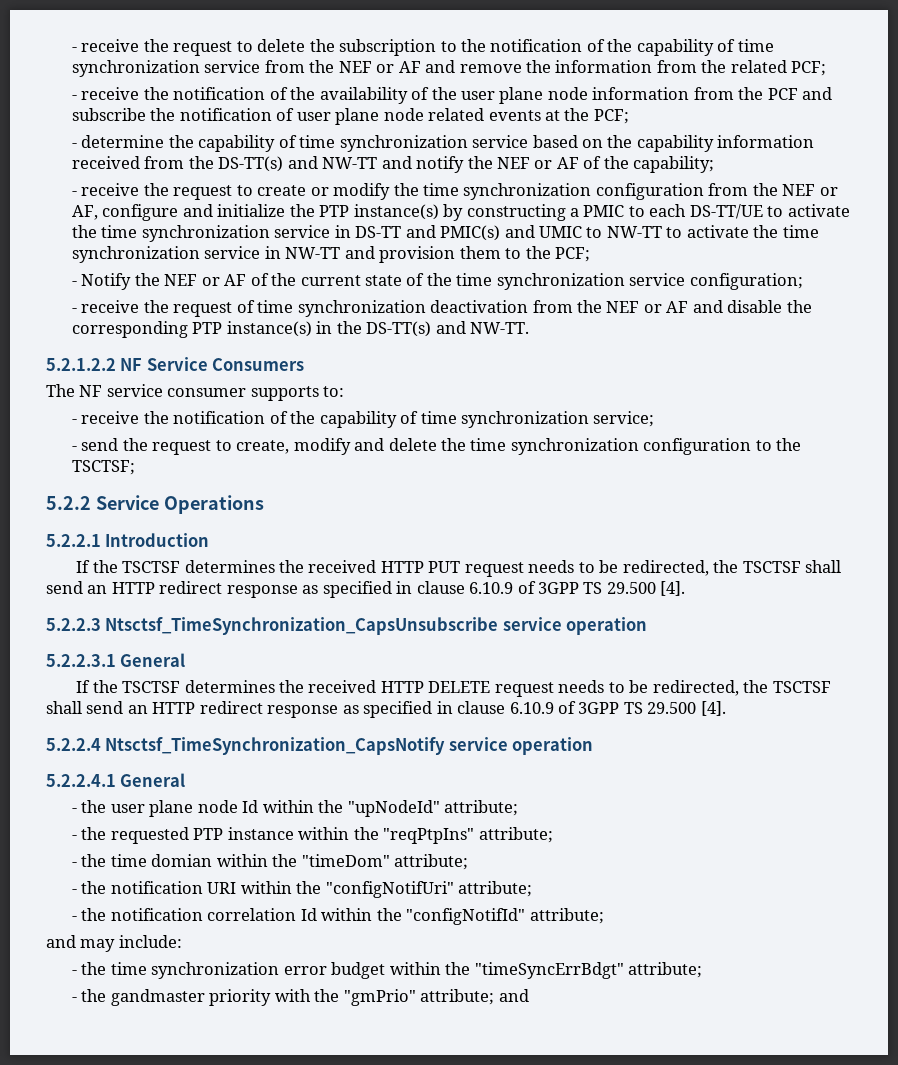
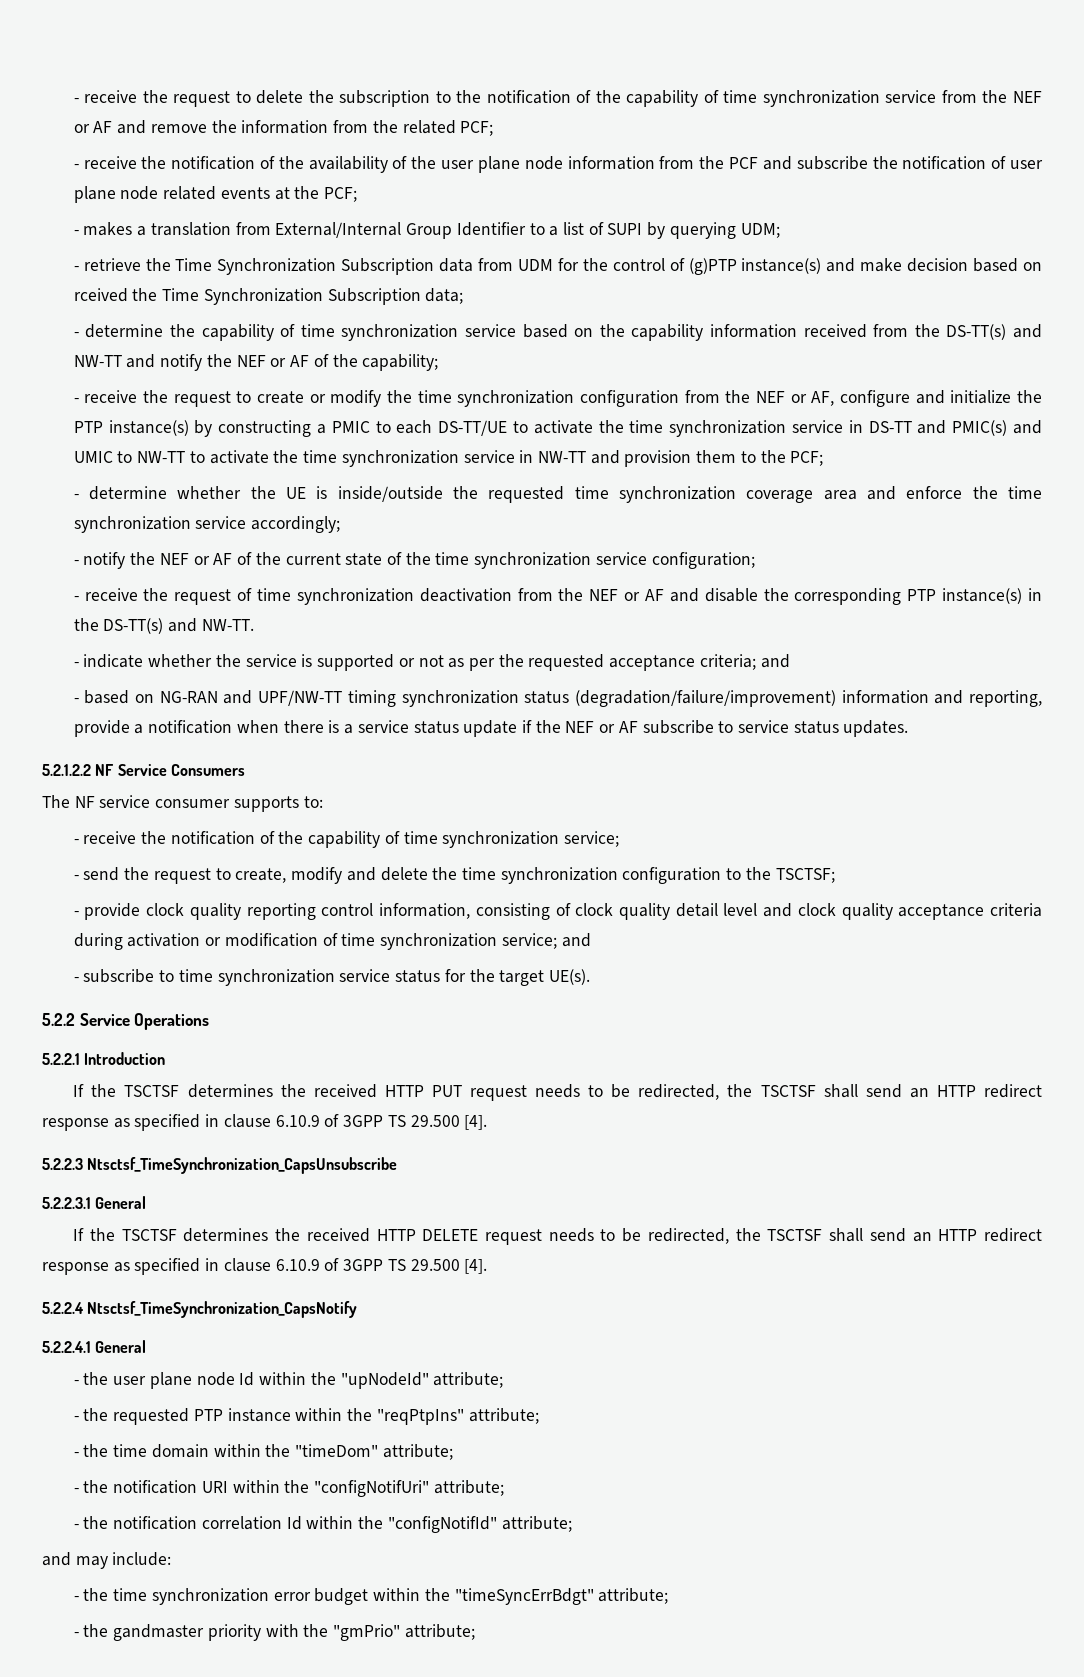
(629, 116) none -> [73,222,780,239] [73,258,1042,275] [73,288,464,305] // - makes a translation from External/Internal Group Identifier to a list of SUPI by querying UDM; // - retrieve the Time Synchronization Subscription data from UDM for the control of (g)PTP instance(s) and make decision based on rceived the Time Synchronization Subscription data;
[81,273,132,290] Notify -> [89,486,1043,503] [73,516,341,533] [73,552,126,569] determine whether the UE is inside/outside the requested time synchronization coverage area and enforce the time synchronization service accordingly; // - notify
(530, 328) none -> [73,654,790,671] [73,690,1042,707] [73,720,909,737] // - indicate whether the service is supported or not as per the requested acceptance criteria; and // - based on NG-RAN and UPF/NW-TT timing synchronization status (degradation/failure/improvement) information and reporting, provide a notification when there is a service status update if the NEF or AF subscribe to service status updates.
(135, 467) none -> [73,903,1042,920] [73,933,591,950] [73,969,590,986] // - provide clock quality reporting control information, consisting of clock quality detail level and clock quality acceptance criteria during activation or modification of time synchronization service; and // - subscribe to time synchronization service status for the target UE(s).
[502,617,648,635] service operation -> (398, 1165) none
[448,737,594,755] service operation -> (358, 1309) none
[151,854,213,867] domian -> [151,1444,209,1458] domain
[498,989,529,1002] and -> (475, 1632) none

